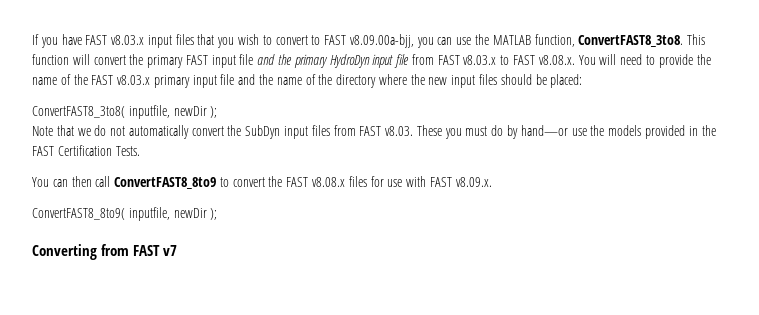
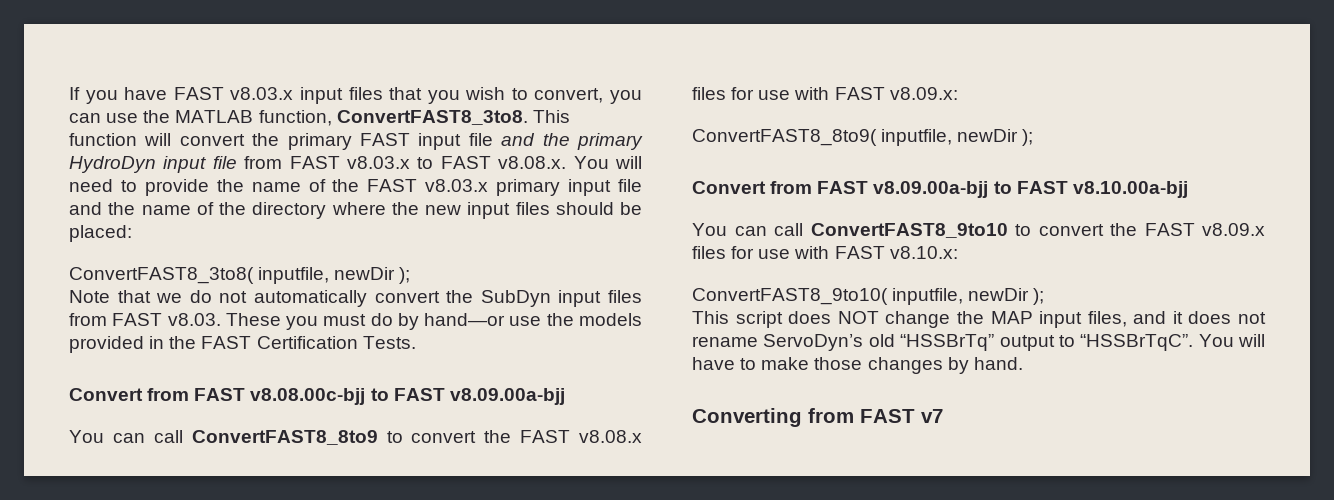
[275,34,414,48] convert to FAST v8.09.00a-bjj, -> [534,88,604,103] convert,
[32,176,92,187] // You can then -> [69,388,565,405] [69,430,145,443] // Convert from FAST v8.08.00c-bjj to FAST v8.09.00a-bjj // You can
[455,177,492,187] v8.09.x. -> [889,87,958,100] v8.09.x:
(218, 214) none -> [692,181,1188,198] [692,223,1265,238] [692,246,958,259] [692,288,1045,305] [692,311,1266,328] [692,334,1265,351] [692,357,1023,374] // Convert from FAST v8.09.00a-bjj to FAST v8.10.00a-bjj // You can call ConvertFAST8_9to10 to convert the FAST v8.09.x files for use with FAST v8.10.x: // ConvertFAST8_9to10( inputfile, newDir ); // This script does NOT change the MAP input files, and it does not rename ServoDyn’s old “HSSBrTq” output to “HSSBrTqC”. You will have to make those changes by hand.

